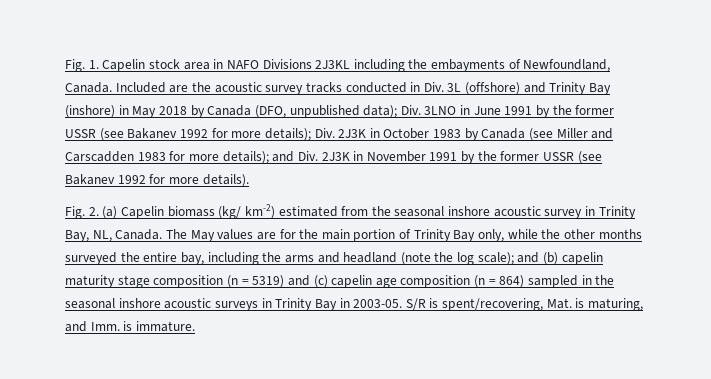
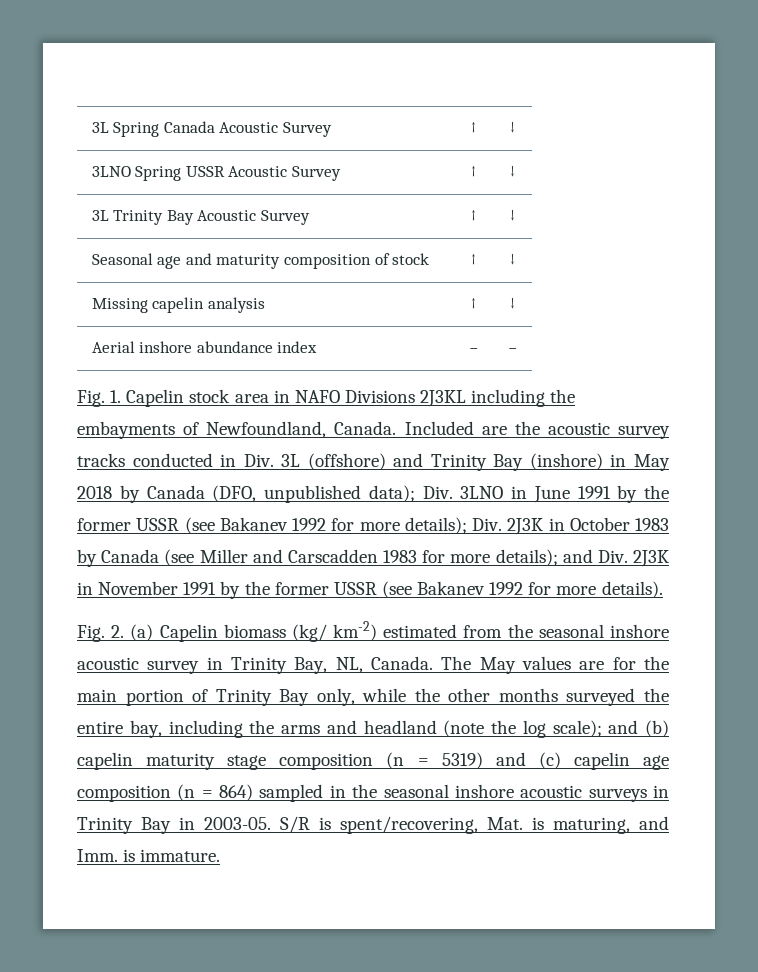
(65, 65) none -> [91,121,333,137] [470,121,476,133] [509,121,515,133] [91,166,342,181] [470,165,476,177] [509,165,515,177] [91,210,311,225] [470,209,476,221] [509,209,515,221] [91,253,430,269] [470,253,476,265] [509,253,515,265] [91,297,265,313] [470,297,476,309] [509,297,515,309] [91,341,318,353] [468,348,478,353] [507,348,517,353] 3L Spring Canada Acoustic Survey | ↑ | ↓ // 3LNO Spring USSR Acoustic Survey | ↑ | ↓ // 3L Trinity Bay Acoustic Survey | ↑ | ↓ // Seasonal age and maturity composition of stock | ↑ | ↓ // Missing capelin analysis | ↑ | ↓ // Aerial inshore abundance index | − | − //

